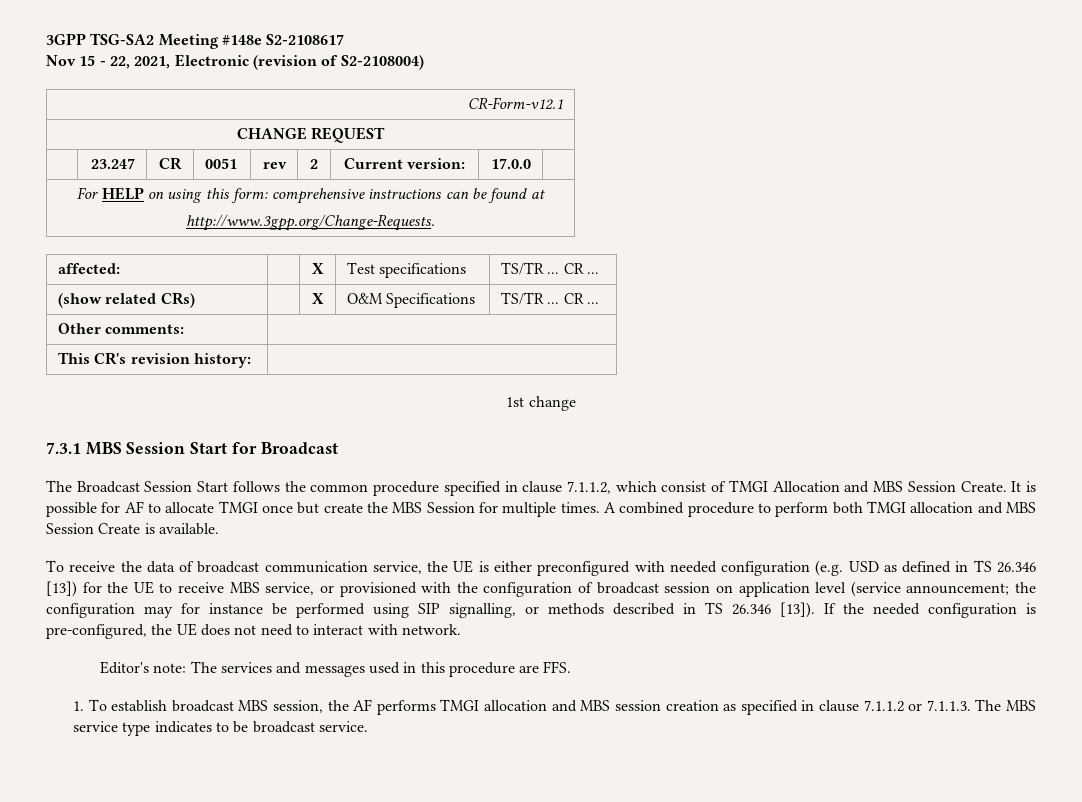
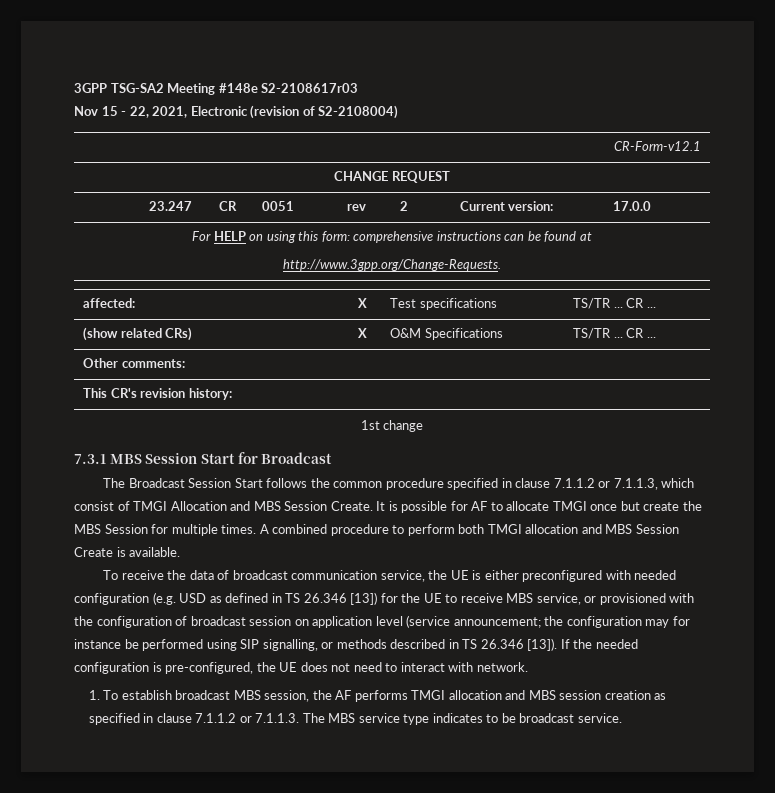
[266,34,345,45] S2-2108617 -> [261,83,359,93] S2-2108617r03
[567,481,612,494] 7.1.1.2, -> [553,478,658,490] 7.1.1.2 or 7.1.1.3,
[99,661,572,677] // Editor's note: The services and messages used in this procedure are FFS. -> (528, 667) none

